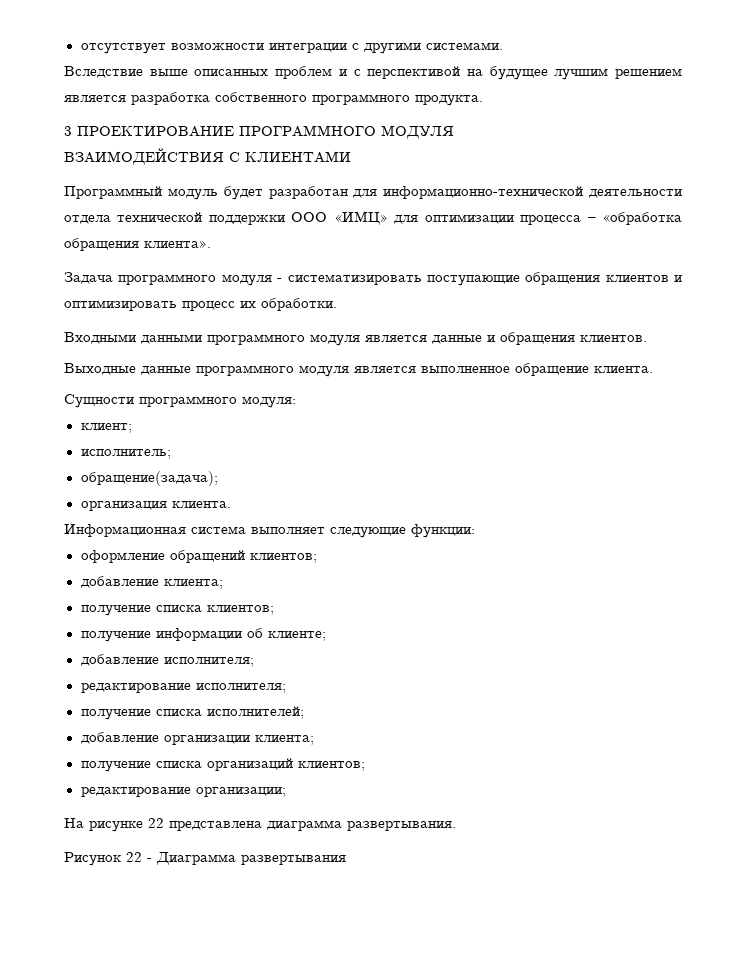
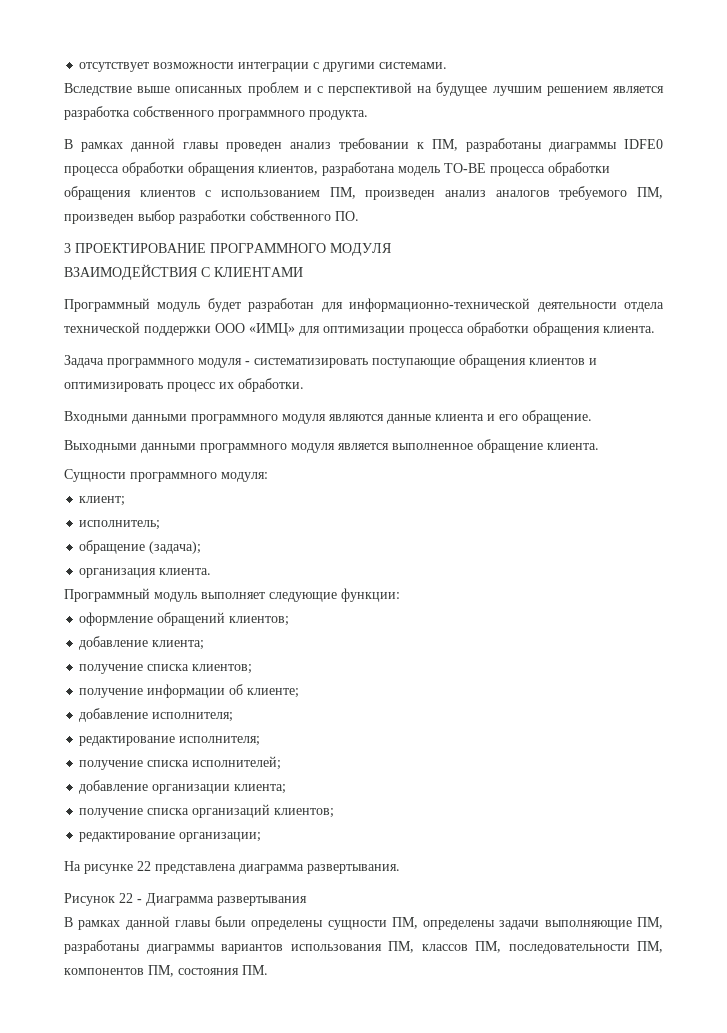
(483, 100) none -> [64,138,663,152] [64,162,610,176] [64,186,664,200] [64,210,359,224] // В рамках данной главы проведен анализ требовании к ПМ, разработаны диаграммы IDFE0 процесса обработки обращения клиентов, разработана модель TO-BE процесса обработки обращения клиентов с использованием ПМ, произведен анализ аналогов требуемого ПМ, произведен выбор разработки собственного ПО.
[587,212,683,225] [64,238,211,251] – «обработка обращения клиента». -> [467,322,655,336] обработки обращения клиента.
[365,332,647,345] [64,363,191,375] является данные и обращения клиентов. // Выходные данные -> [329,410,592,424] [64,440,196,453] являются данные клиента и его обращение. // Выходными данными
[80,471,218,486] обращение(задача); -> [79,540,202,554] обращение (задача);
[64,524,246,537] Информационная система -> [64,588,197,602] Программный модуль
(346, 860) none -> [64,916,663,930] [64,940,663,954] [64,965,268,977] // В рамках данной главы были определены сущности ПМ, определены задачи выполняющие ПМ, разработаны диаграммы вариантов использования ПМ, классов ПМ, последовательности ПМ, компонентов ПМ, состояния ПМ.

